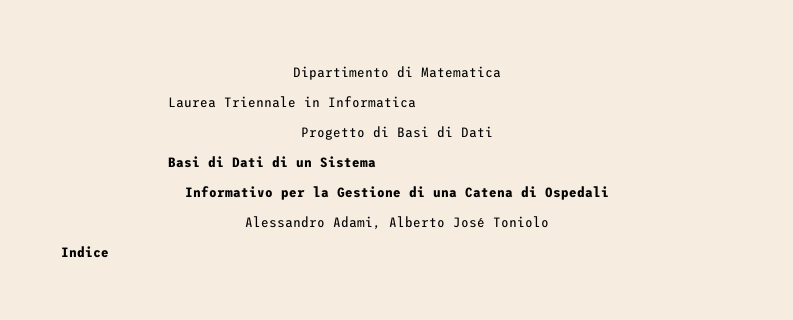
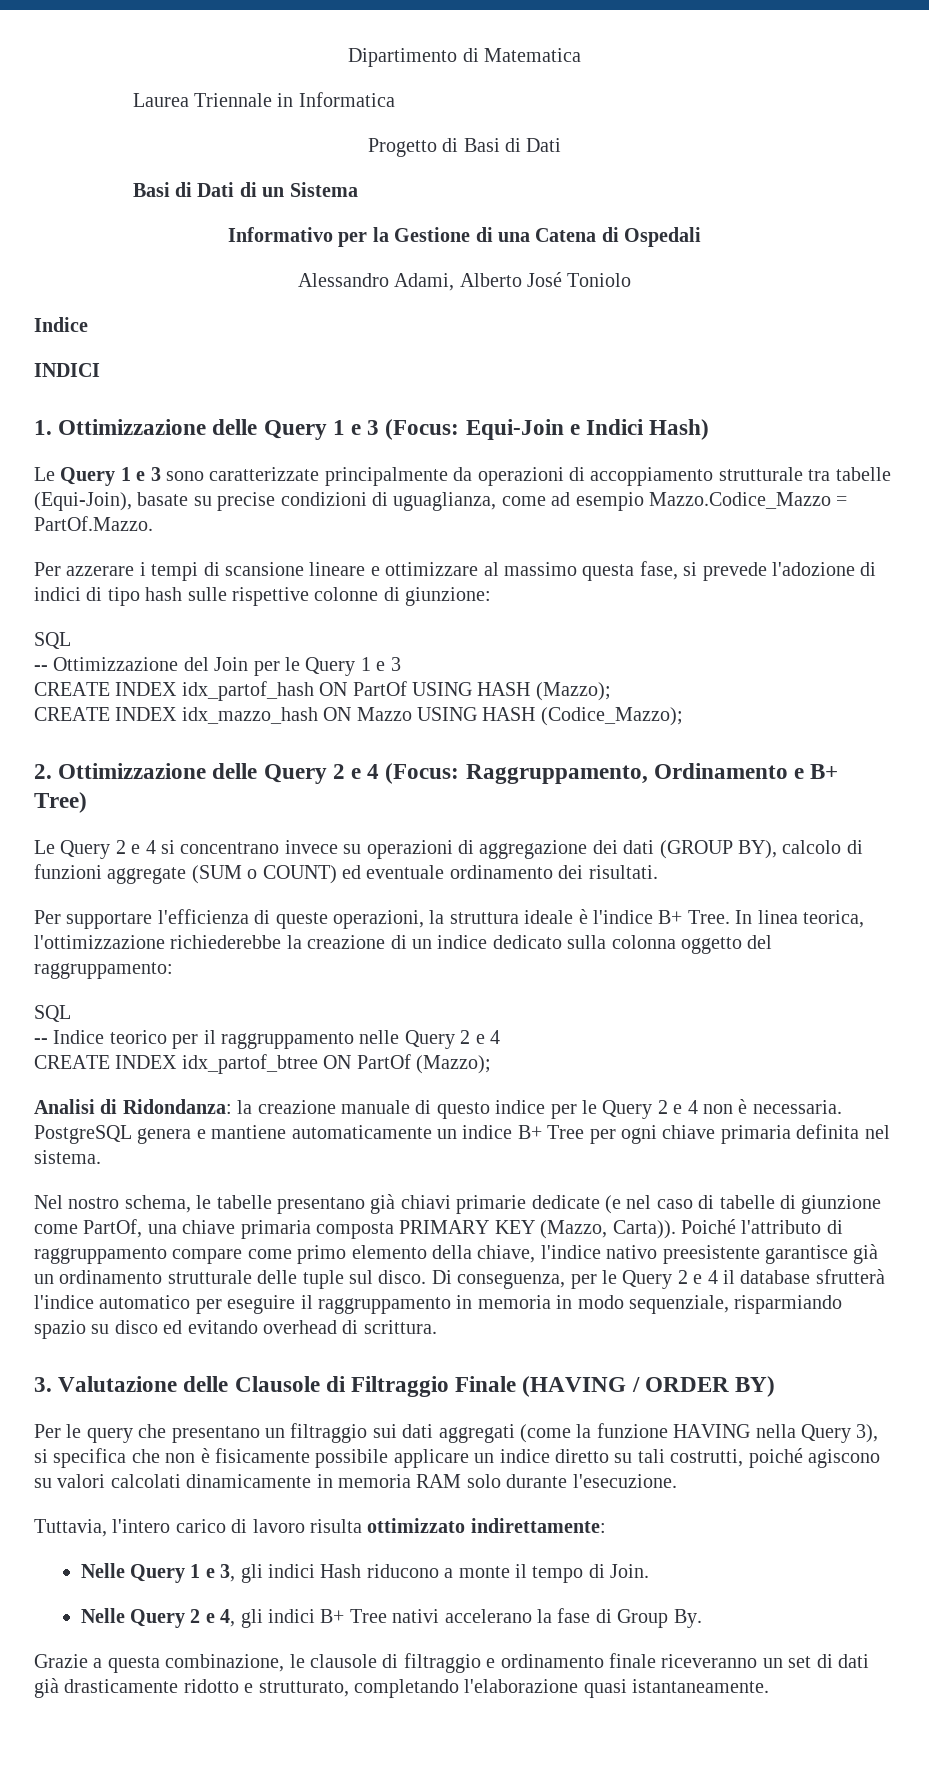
(109, 252) none -> [34,363,100,377] [34,419,710,440] [34,467,891,486] [34,492,848,511] [34,516,153,531] [34,561,877,581] [34,587,492,606] [34,632,71,649] [34,657,401,676] [34,681,611,701] [34,707,683,726] [34,763,839,784] [34,792,87,813] [34,840,863,859] [34,864,658,884] [34,909,864,929] [34,935,773,954] [34,962,173,979] [34,1005,71,1022] [34,1030,500,1049] [34,1054,491,1074] [34,1099,842,1119] [34,1124,890,1144] [34,1150,101,1164] [34,1194,882,1214] [34,1219,843,1239] [34,1244,879,1264] [34,1269,885,1289] [34,1295,843,1314] [34,1320,437,1339] [34,1376,776,1397] [34,1423,879,1443] [34,1448,880,1468] [34,1474,677,1488] [34,1518,606,1537] [80,1563,650,1583] [80,1608,702,1628] [34,1653,869,1673] [34,1678,770,1698] // INDICI // 1. Ottimizzazione delle Query 1 e 3 (Focus: Equi-Join e Indici Hash) // Le Query 1 e 3 sono caratterizzate principalmente da operazioni di accoppiamento strutturale tra tabelle (Equi-Join), basate su precise condizioni di uguaglianza, come ad esempio Mazzo.Codice_Mazzo = PartOf.Mazzo. // Per azzerare i tempi di scansione lineare e ottimizzare al massimo questa fase, si prevede l'adozione di indici di tipo hash sulle rispettive colonne di giunzione: // SQL // -- Ottimizzazione del Join per le Query 1 e 3 // CREATE INDEX idx_partof_hash ON PartOf USING HASH (Mazzo); // CREATE INDEX idx_mazzo_hash ON Mazzo USING HASH (Codice_Mazzo); // 2. Ottimizzazione delle Query 2 e 4 (Focus: Raggruppamento, Ordinamento e B+ Tree) // Le Query 2 e 4 si concentrano invece su operazioni di aggregazione dei dati (GROUP BY), calcolo di funzioni aggregate (SUM o COUNT) ed eventuale ordinamento dei risultati. // Per supportare l'efficienza di queste operazioni, la struttura ideale è l'indice B+ Tree. In linea teorica, l'ottimizzazione richiederebbe la creazione di un indice dedicato sulla colonna oggetto del raggruppamento: // SQL // -- Indice teorico per il raggruppamento nelle Query 2 e 4 // CREATE INDEX idx_partof_btree ON PartOf (Mazzo); // Analisi di Ridondanza: la creazione manuale di questo indice per le Query 2 e 4 non è necessaria. PostgreSQL genera e mantiene automaticamente un indice B+ Tree per ogni chiave primaria definita nel sistema. // Nel nostro schema, le tabelle presentano già chiavi primarie dedicate (e nel caso di tabelle di giunzione come PartOf, una chiave primaria composta PRIMARY KEY (Mazzo, Carta)). Poiché l'attributo di raggruppamento compare come primo elemento della chiave, l'indice nativo preesistente garantisce già un ordinamento strutturale delle tuple sul disco. Di conseguenza, per le Query 2 e 4 il database sfrutterà l'indice automatico per eseguire il raggruppamento in memoria in modo sequenziale, risparmiando spazio su disco ed evitando overhead di scrittura. // 3. Valutazione delle Clausole di Filtraggio Finale (HAVING / ORDER BY) // Per le query che presentano un filtraggio sui dati aggregati (come la funzione HAVING nella Query 3), si specifica che non è fisicamente possibile applicare un indice diretto su tali costrutti, poiché agiscono su valori calcolati dinamicamente in memoria RAM solo durante l'esecuzione. // Tuttavia, l'intero carico di lavoro risulta ottimizzato indirettamente: // Nelle Query 1 e 3, gli indici Hash riducono a monte il tempo di Join. // Nelle Query 2 e 4, gli indici B+ Tree nativi accelerano la fase di Group By. // Grazie a questa combinazione, le clausole di filtraggio e ordinamento finale riceveranno un set di dati già drasticamente ridotto e strutturato, completando l'elaborazione quasi istantaneamente.

